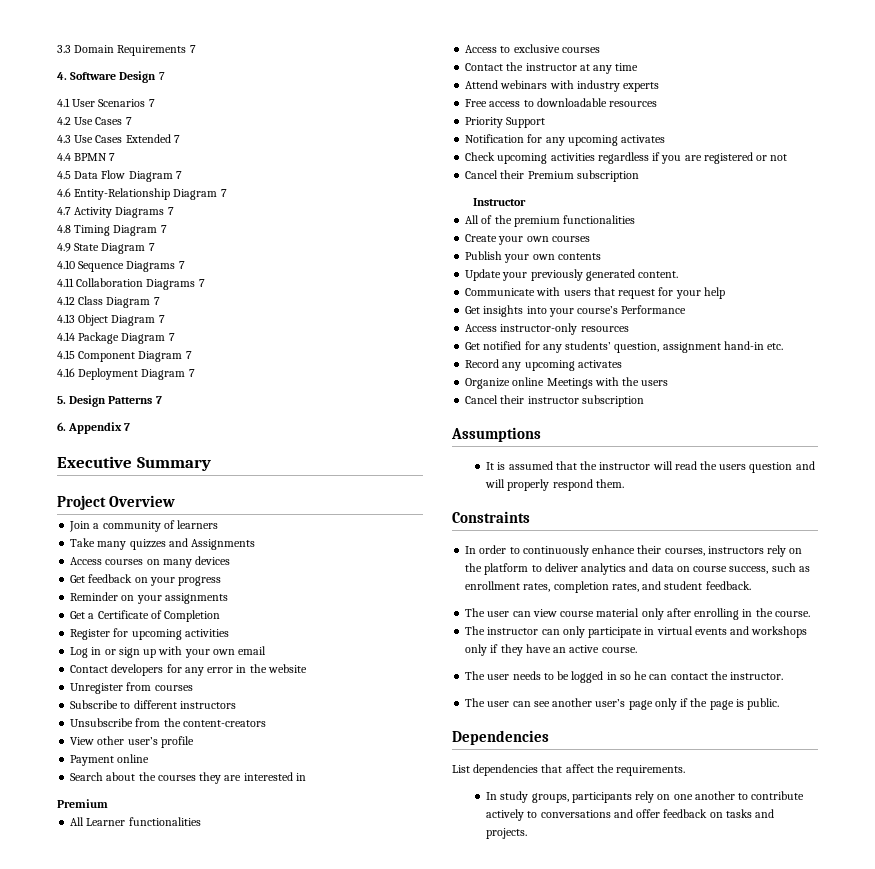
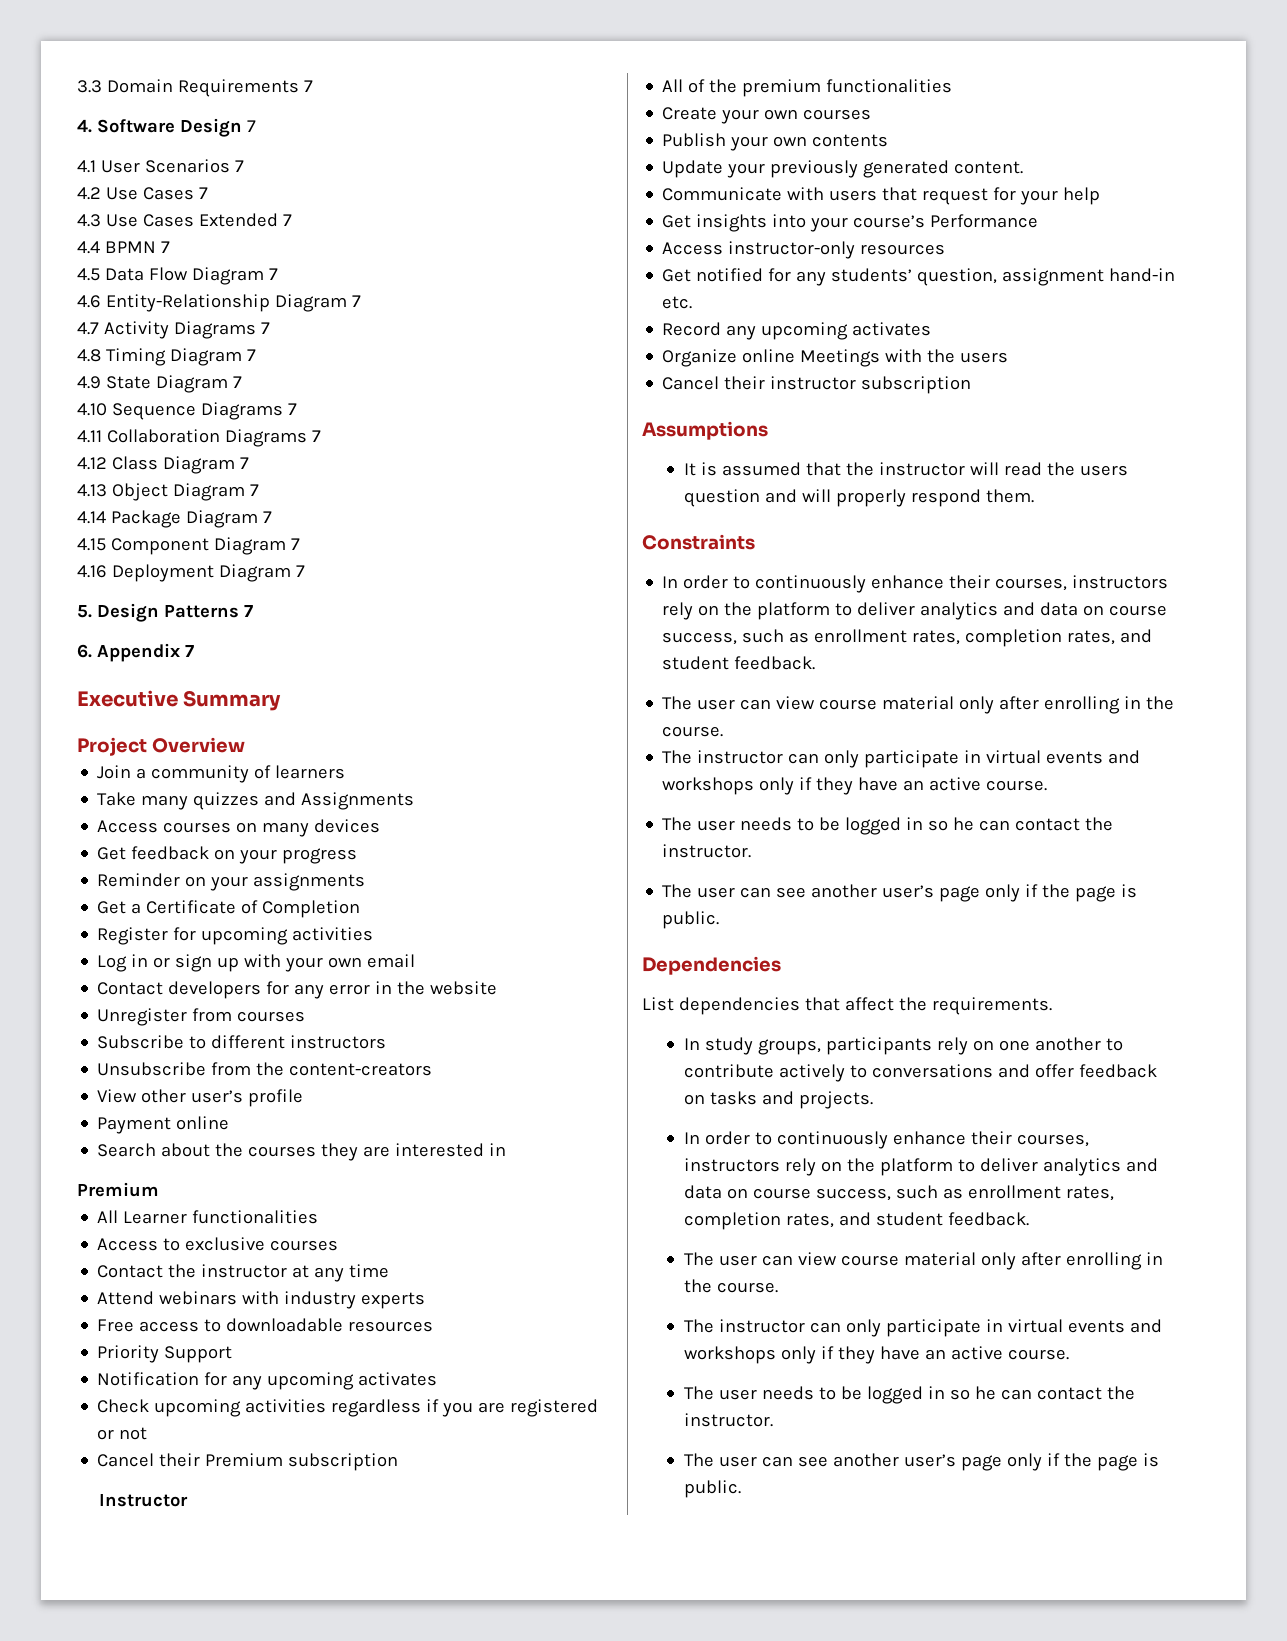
(528, 833) none -> [683,1131,1089,1149] [683,1158,1158,1176] [683,1185,1114,1201] [683,1212,1029,1230] [683,1252,1163,1270] [683,1279,778,1293] [683,1319,1162,1337] [683,1346,1069,1364] [683,1386,1135,1404] [683,1413,773,1427] [683,1453,1159,1471] [683,1480,741,1498] // In order to continuously enhance their courses, instructors rely on the platform to deliver analytics and data on course success, such as enrollment rates, completion rates, and student feedback. // The user can view course material only after enrolling in the course. // The instructor can only participate in virtual events and workshops only if they have an active course. // The user needs to be logged in so he can contact the instructor. // The user can see another user’s page only if the page is public.

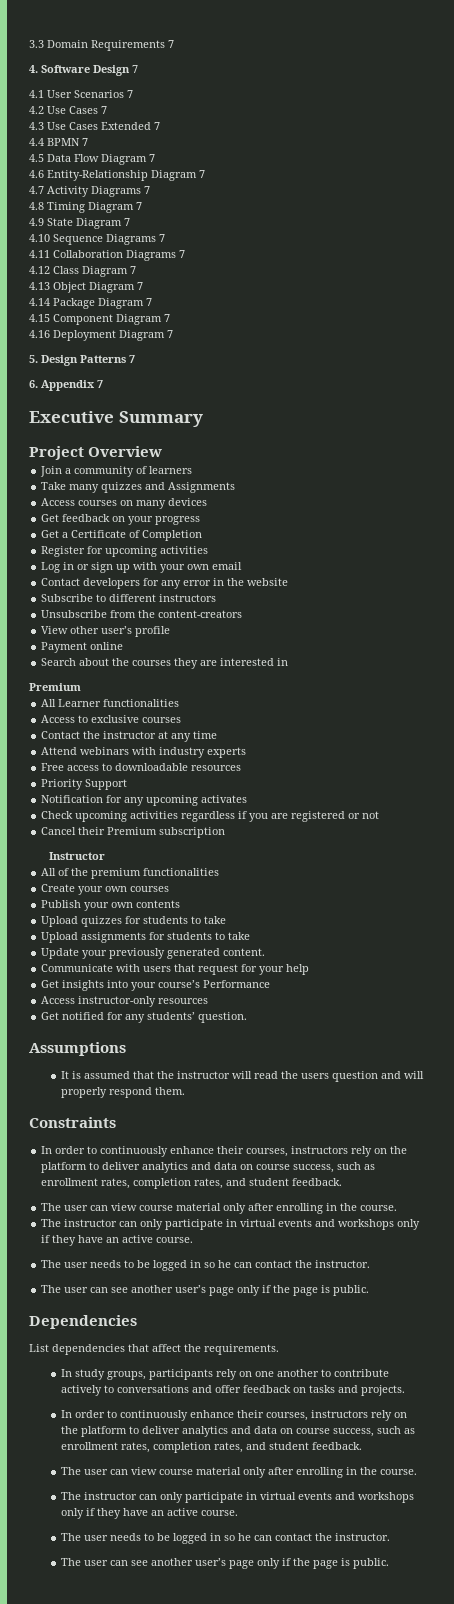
[97,873,366,891] // Reminder on your assignments -> (201, 520) none
[97,1008,306,1026] // Unregister from courses -> (289, 582) none
(889, 140) none -> [41,916,227,927] [41,932,251,943] // Upload quizzes for students to take // Upload assignments for students to take
[917,268,1176,286] [662,296,693,309] [662,322,932,340] [662,349,1009,367] [662,376,972,394] question, assignment hand-in etc. // Record any upcoming activates // Organize online Meetings with the users // Cancel their instructor subscription -> [198,1012,248,1023] question.

